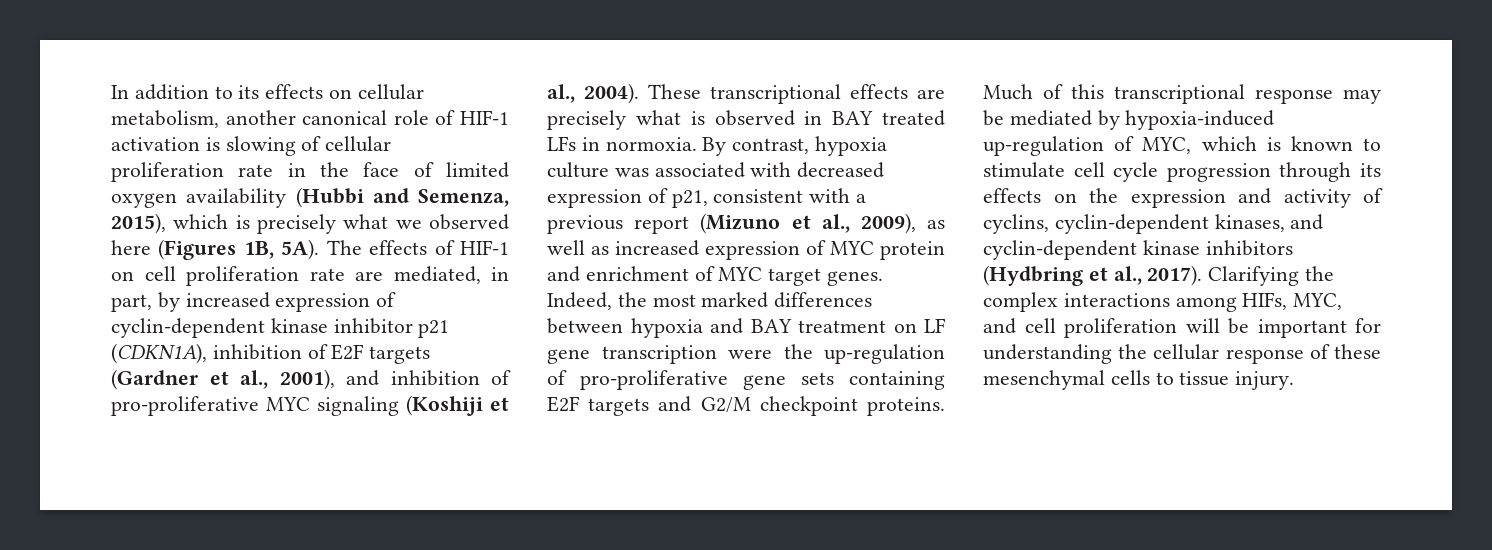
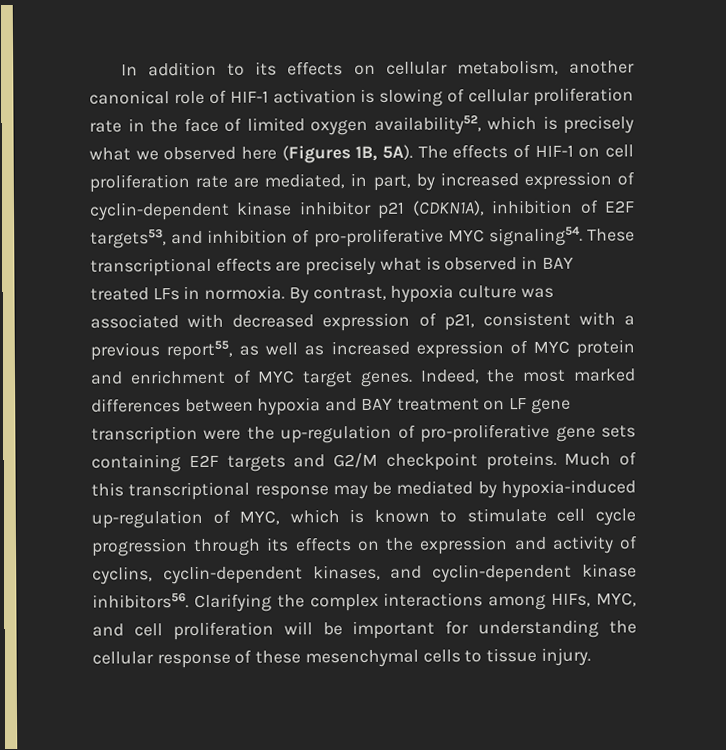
[186,187,509,208] [111,213,166,234] availability (Hubbi and Semenza, 2015), -> [373,115,482,135] availability52,
[369,346,431,364] [111,369,335,390] targets (Gardner et al., 2001), -> [90,229,167,249] targets53,
[317,395,509,416] [547,83,639,104] signaling (Koshiji et al., 2004). -> [488,226,583,247] signaling54.
[634,213,916,234] report (Mizuno et al., 2009), -> [166,340,234,361] report55,
[1205,240,1293,256] [983,265,1203,286] inhibitors (Hydbring et al., 2017). -> [92,593,189,609] inhibitors56.

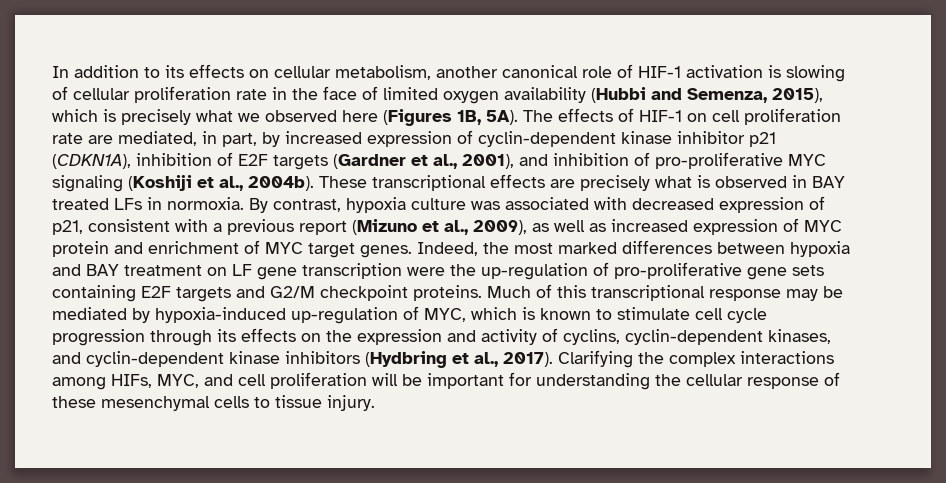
[373,115,482,135] availability52, -> [504,87,823,103] availability (Hubbi and Semenza, 2015),
[90,229,167,249] targets53, -> [273,154,514,170] targets (Gardner et al., 2001),
[488,226,583,247] signaling54. -> [52,175,314,192] signaling (Koshiji et al., 2004b).
[166,340,234,361] report55, -> [299,219,527,235] report (Mizuno et al., 2009),
[92,593,189,609] inhibitors56. -> [285,351,553,368] inhibitors (Hydbring et al., 2017).

